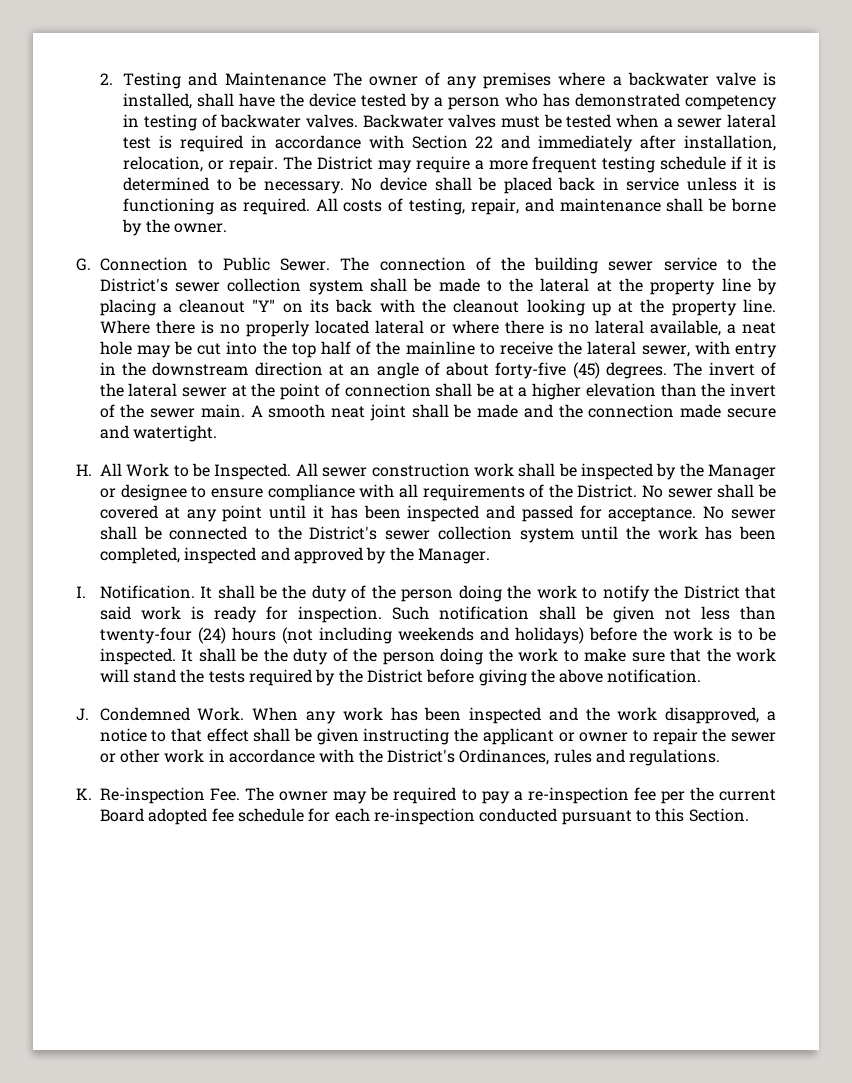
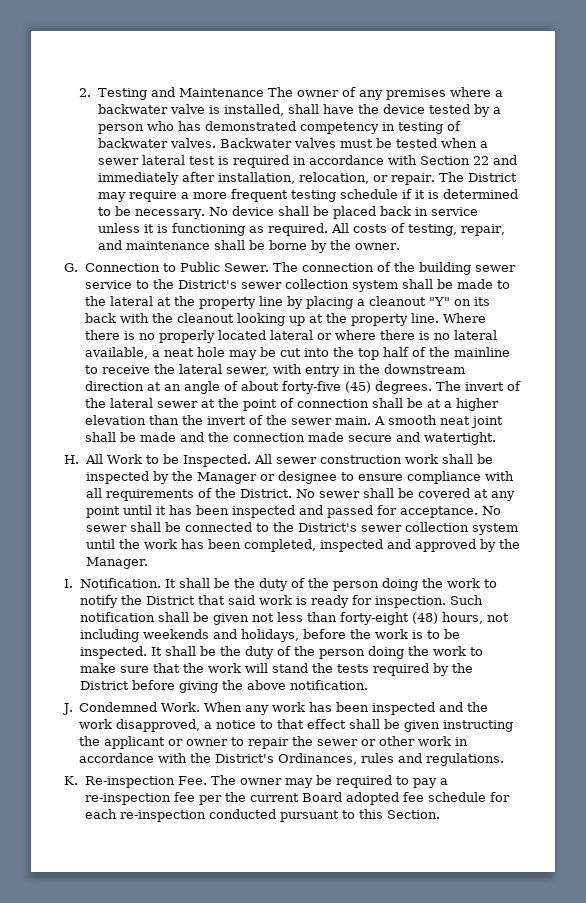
[99,627,313,644] twenty-four (24) hours (not -> [339,612,509,625] forty-eight (48) hours, not
[514,627,584,644] holidays) -> [240,629,299,642] holidays,

